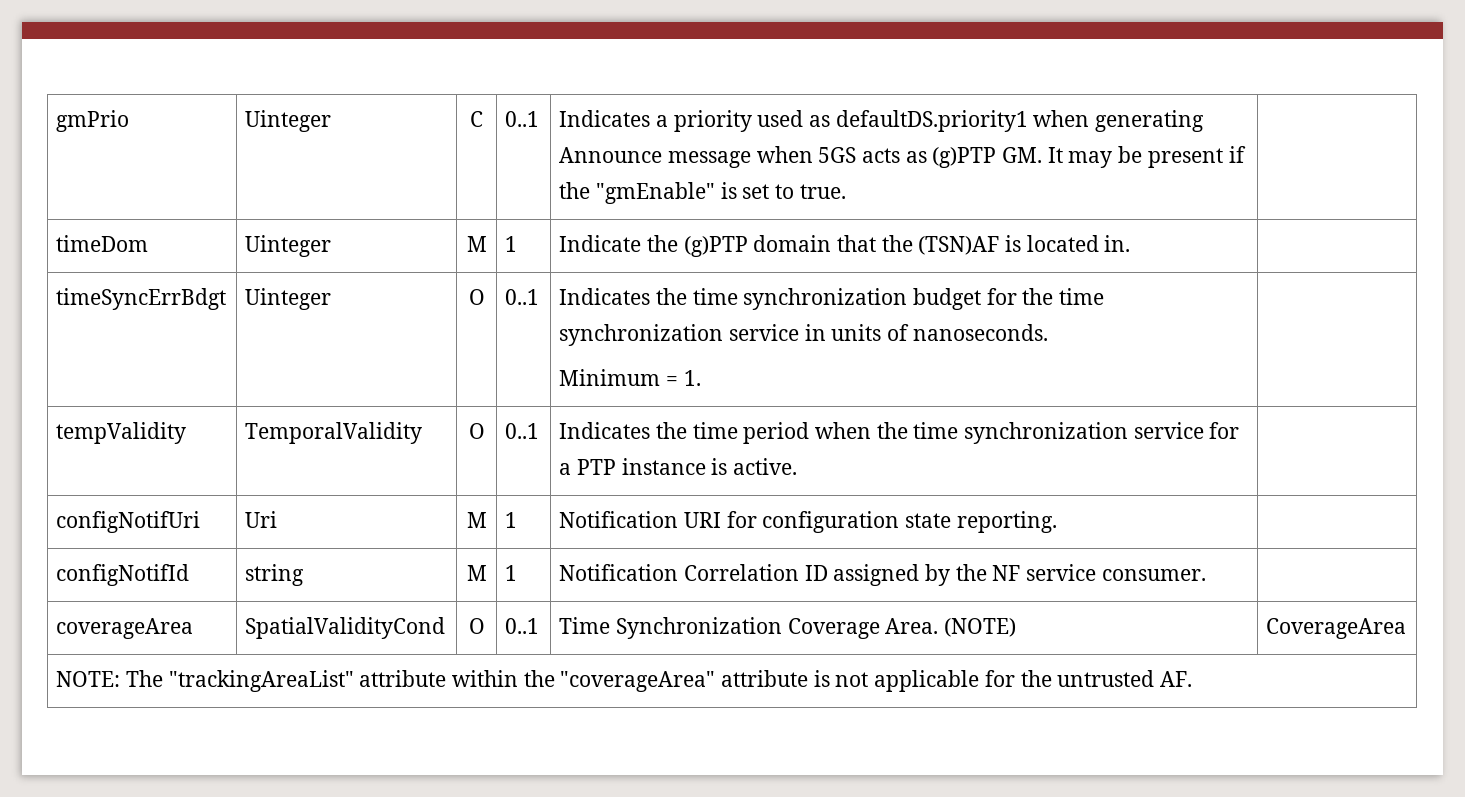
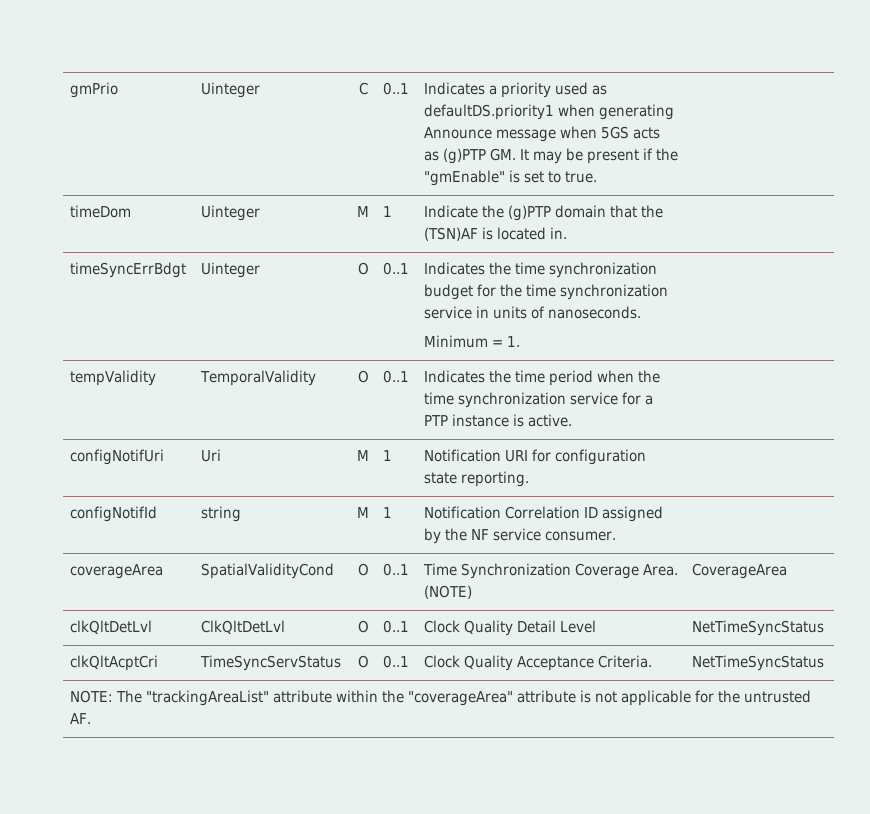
(1407, 628) none -> [70,620,153,634] [201,620,286,634] [357,620,369,633] [383,620,410,633] [424,620,597,636] [692,620,825,636] [70,655,159,671] [200,655,342,671] [357,655,369,668] [383,655,410,668] [424,655,653,671] [692,655,825,671] // clkQltDetLvl | ClkQltDetLvl | O | 0..1 | Clock Quality Detail Level | NetTimeSyncStatus // clkQltAcptCri | TimeSyncServStatus | O | 0..1 | Clock Quality Acceptance Criteria. | NetTimeSyncStatus

